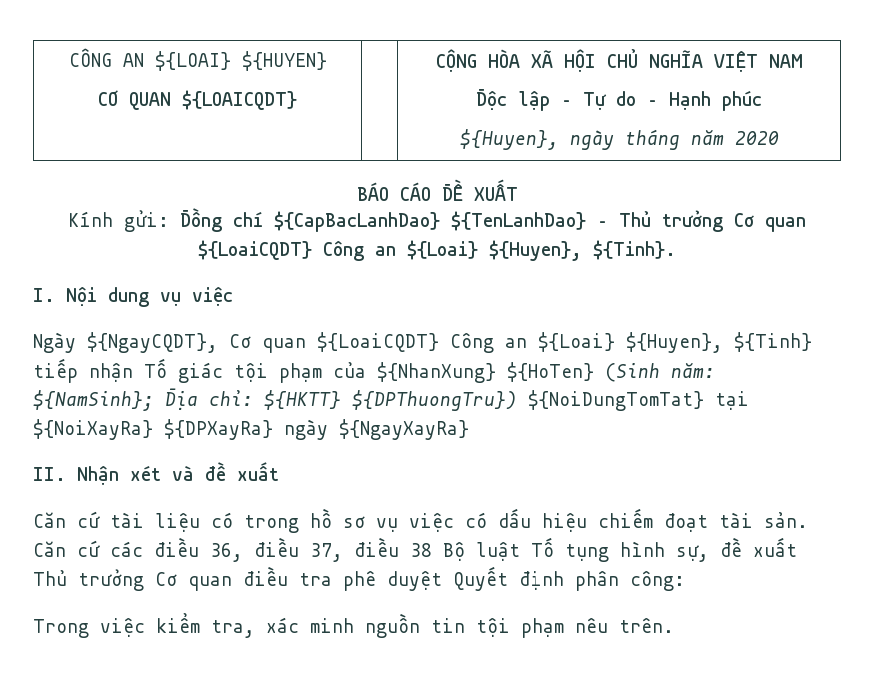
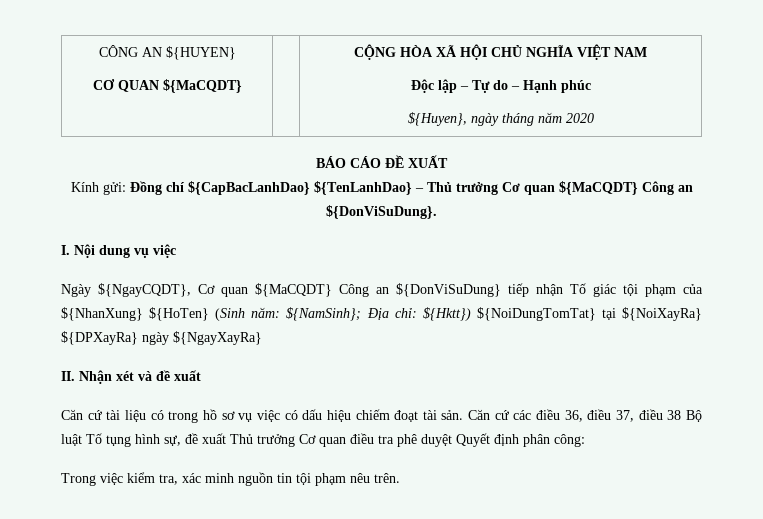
[154,51,231,71] ${LOAI} -> (162, 52) none
[182,90,297,110] ${LOAICQDT} -> [162,79,242,93] ${MaCQDT}
[198,240,676,261] ${LoaiCQDT} Công an ${Loai} ${Huyen}, ${Tinh}. -> [558,181,693,195] [326,205,437,219] ${MaCQDT} Công an ${DonViSuDung}.
[317,332,812,353] ${LoaiCQDT} Công an ${Loai} ${Huyen}, ${Tinh} -> [255,283,501,297] ${MaCQDT} Công an ${DonViSuDung}
[264,390,517,411] ${HKTT} ${DPThuongTru}) -> [422,307,471,321] ${Hktt})

